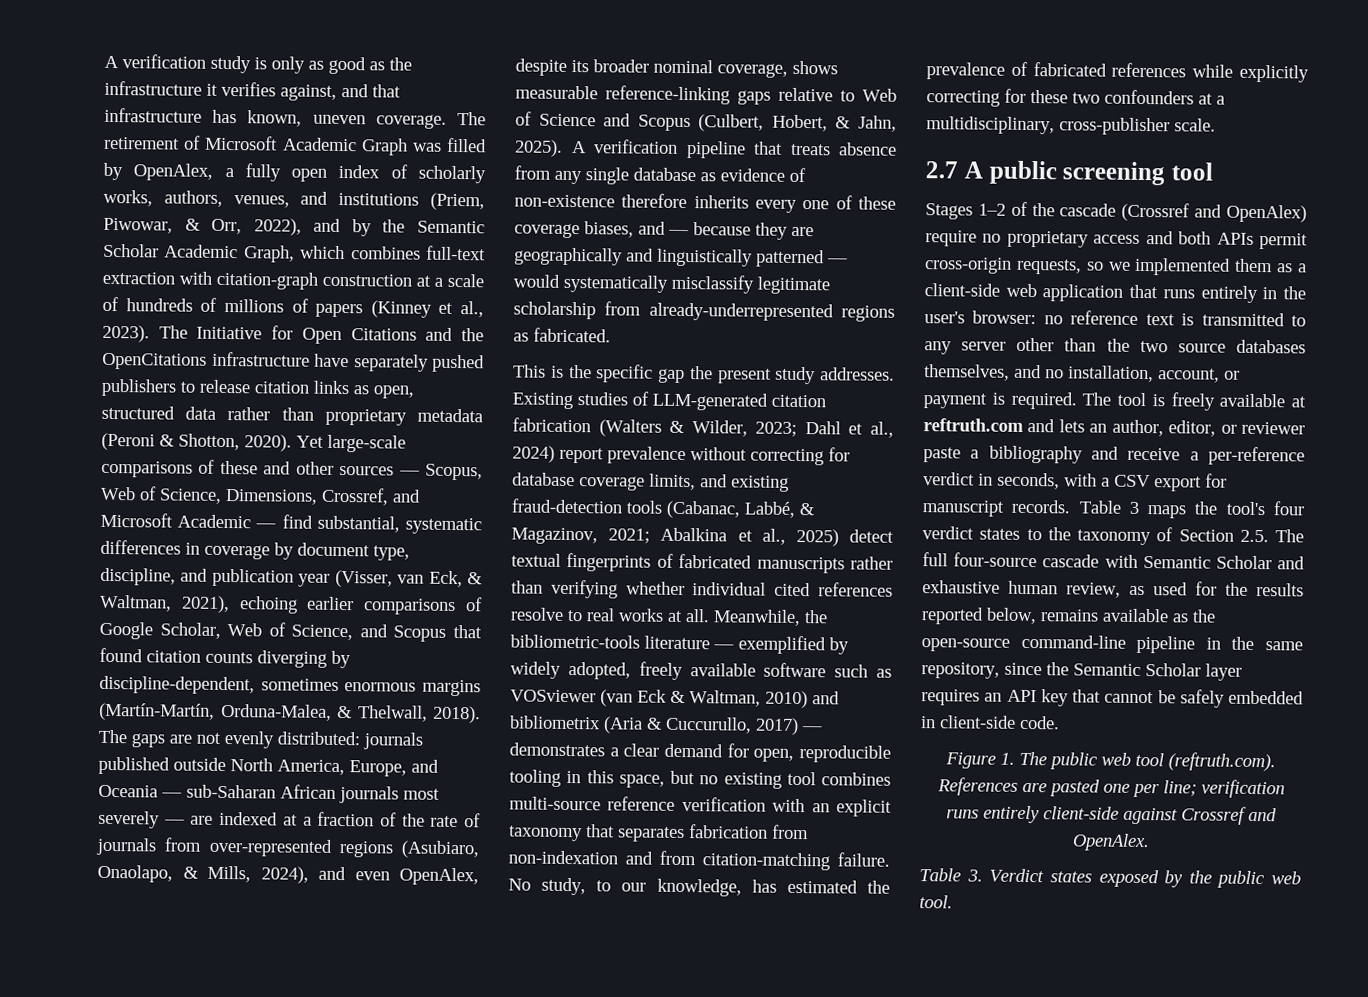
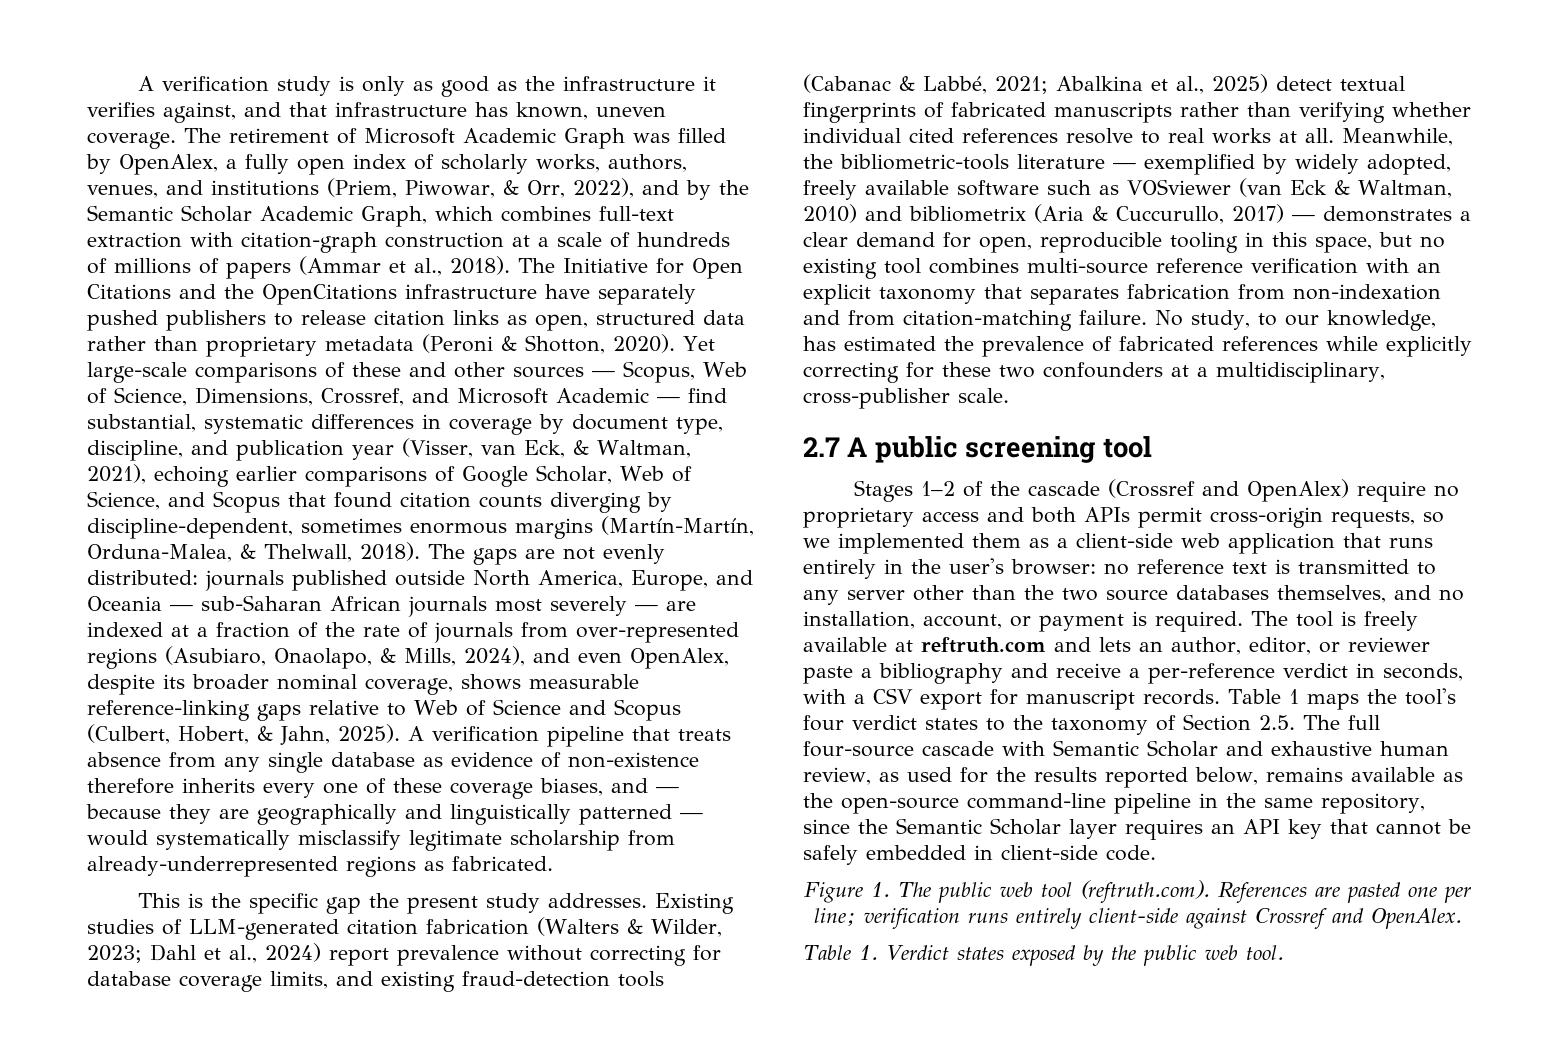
[370,300,484,318] [102,324,150,343] (Kinney et al., 2023). -> [299,256,510,276] (Ammar et al., 2018).
[666,500,815,519] [511,527,598,545] (Cabanac, Labbé, & Magazinov, -> [803,74,987,94] (Cabanac & Labbé,
[1128,501,1139,514] 3 -> [1288,689,1299,704] 1
[966,869,983,882] 3. -> [858,945,878,960] 1.

